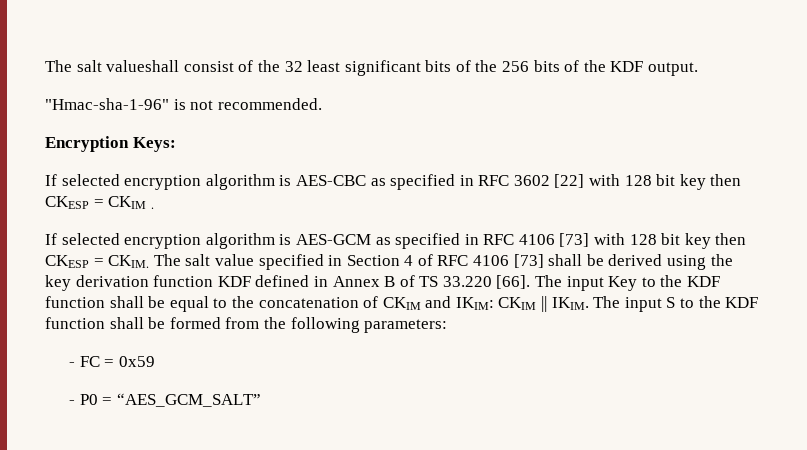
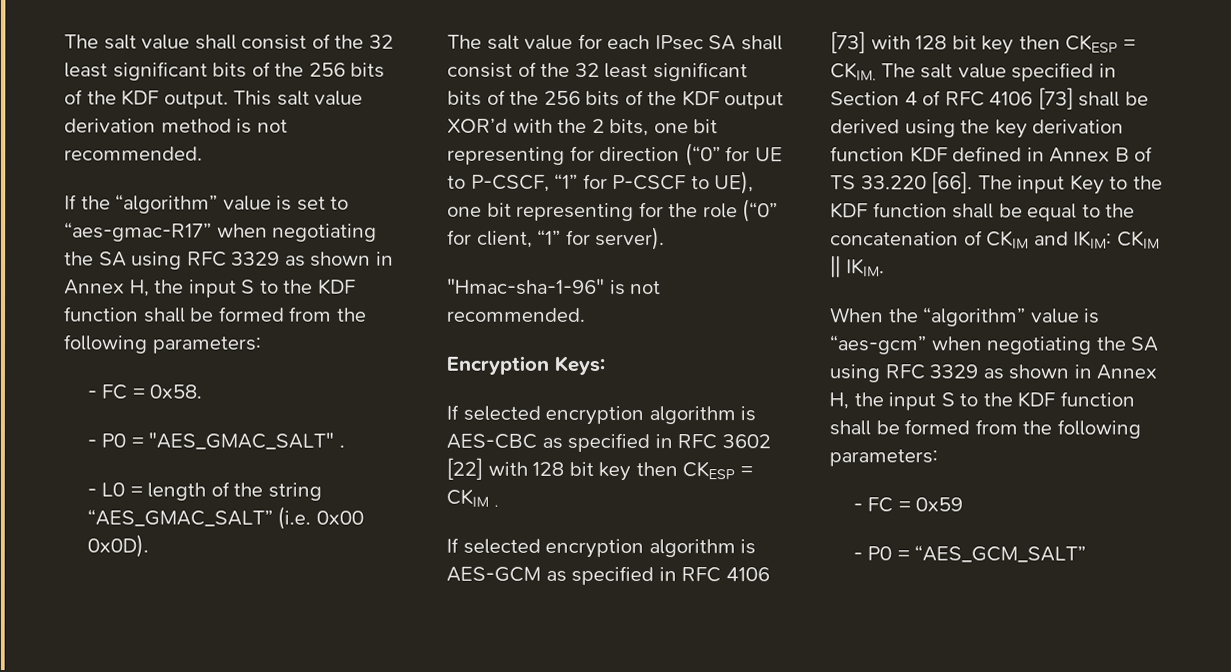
[45,60,180,72] The salt valueshall -> [64,34,237,50] The salt value shall
(699, 69) none -> [233,90,364,106] [64,118,288,134] [64,146,203,161] [64,194,350,214] [64,222,378,242] [64,251,394,270] [64,278,356,298] [64,306,367,323] [63,334,261,354] [86,384,203,400] [86,432,345,450] [86,481,322,501] [86,506,364,530] [86,534,149,558] [447,33,783,51] [447,61,748,82] [447,89,785,110] [447,117,719,137] [447,143,783,167] [447,171,755,195] [447,199,779,223] [447,226,666,251] This salt value derivation method is not recommended. // If the “algorithm” value is set to “aes-gmac-R17” when negotiating the SA using RFC 3329 as shown in Annex H, the input S to the KDF function shall be formed from the following parameters: // - FC = 0x58. // - P0 = "AES_GMAC_SALT" . // - L0 = length of the string “AES_GMAC_SALT” (i.e. 0x00 0x0D). // The salt value for each IPsec SA shall consist of the 32 least significant bits of the 256 bits of the KDF output XOR’d with the 2 bits, one bit representing for direction (“0” for UE to P-CSCF, “1” for P-CSCF to UE), one bit representing for the role (“0” for client, “1” for server).
[593,296,621,308] The -> [830,307,1101,327] [829,335,1159,355] [829,364,1158,383] [829,392,884,410] // When the “algorithm” value is “aes-gcm” when negotiating the SA using RFC 3329 as shown in Annex H, the

